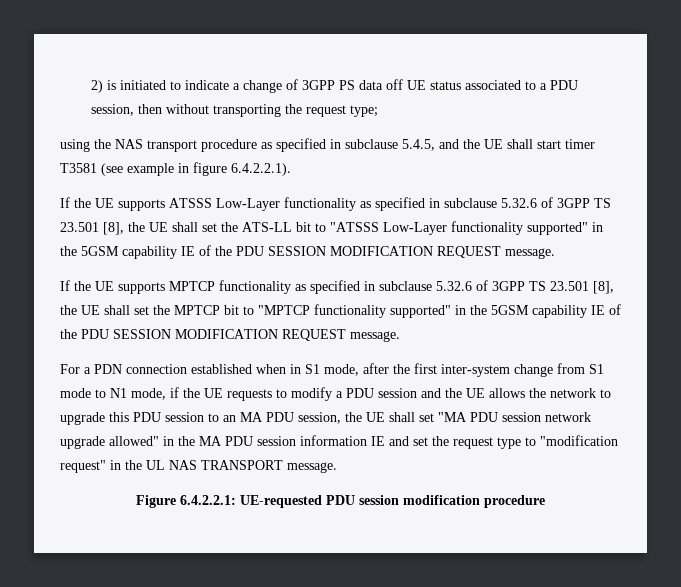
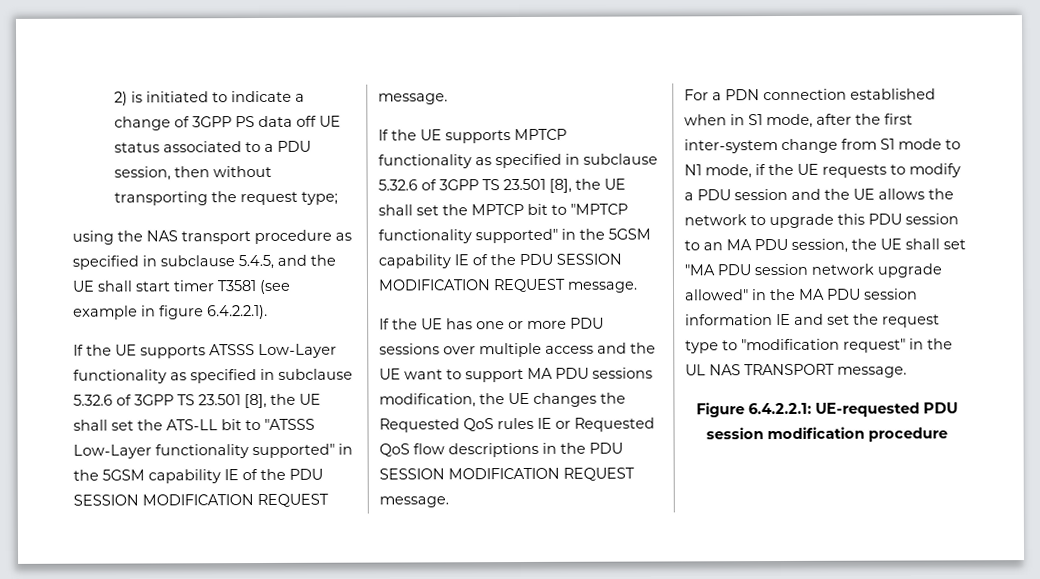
(400, 336) none -> [379,317,604,330] [379,342,656,358] [379,367,653,383] [379,392,626,408] [379,417,655,433] [379,442,623,458] [379,467,635,481] [379,496,449,508] // If the UE has one or more PDU sessions over multiple access and the UE want to support MA PDU sessions modification, the UE changes the Requested QoS rules IE or Requested QoS flow descriptions in the PDU SESSION MODIFICATION REQUEST message.

